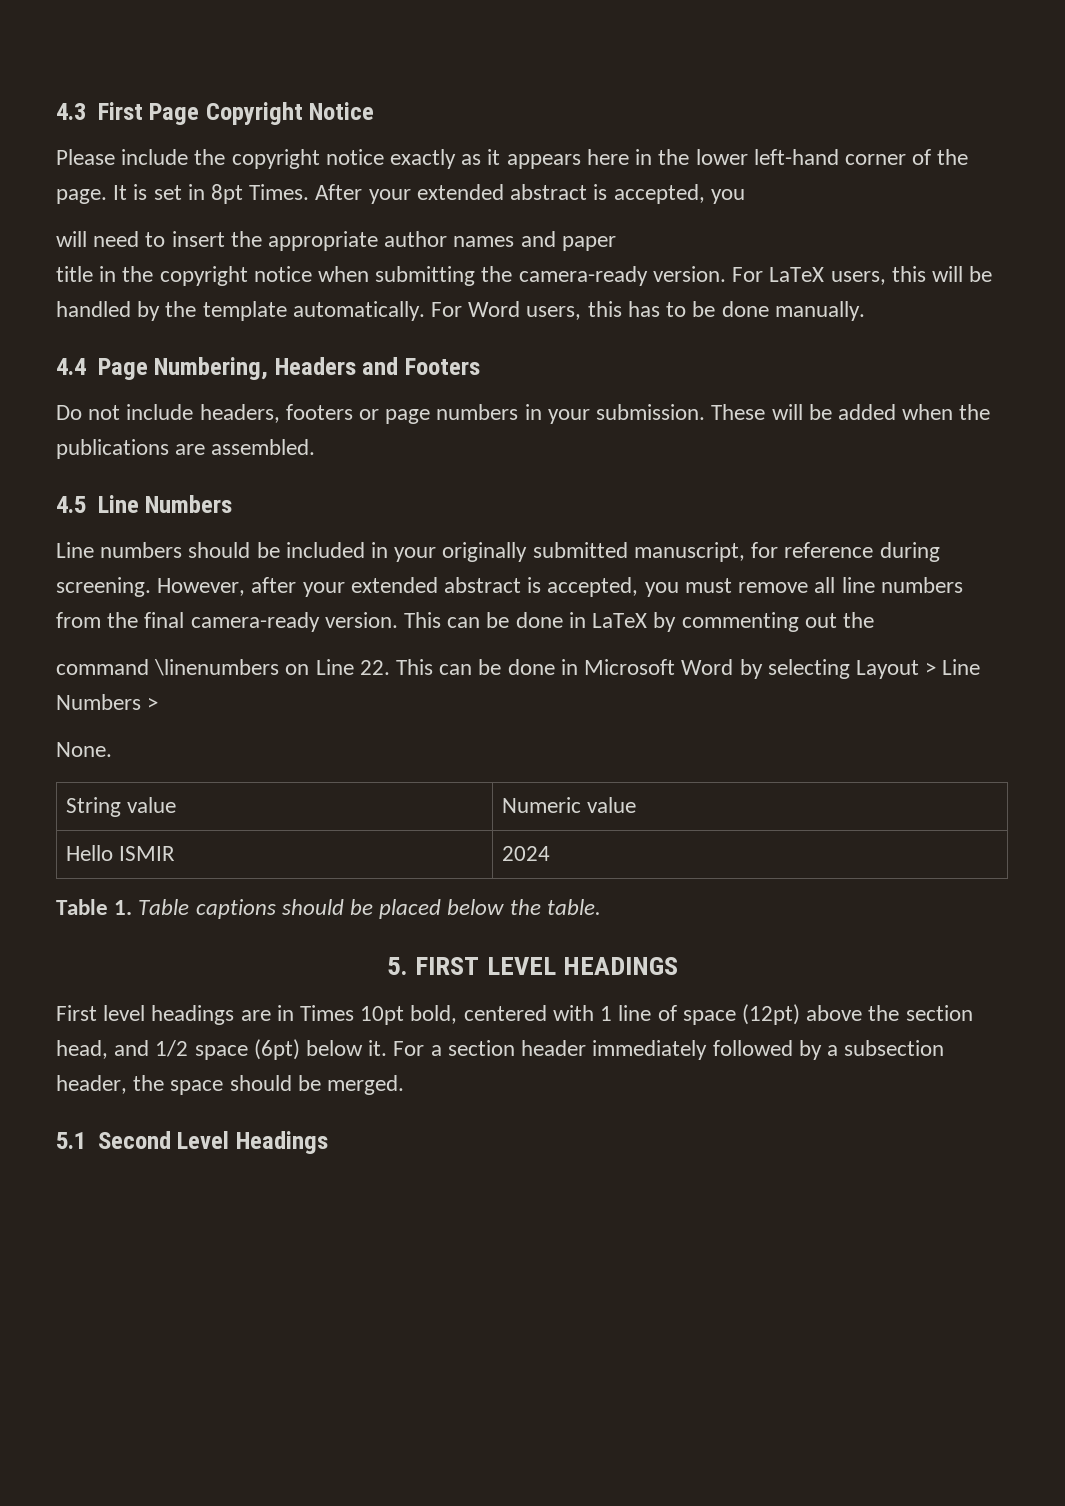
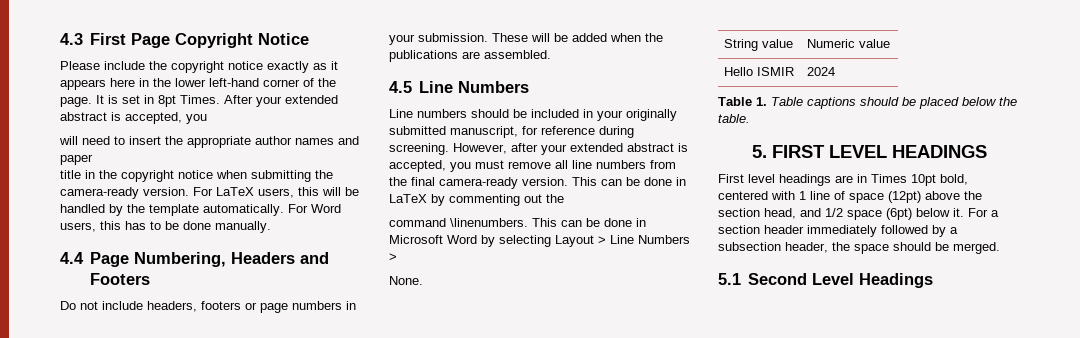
[154,659,390,676] \linenumbers on Line 22. -> [450,218,528,227] \linenumbers.

